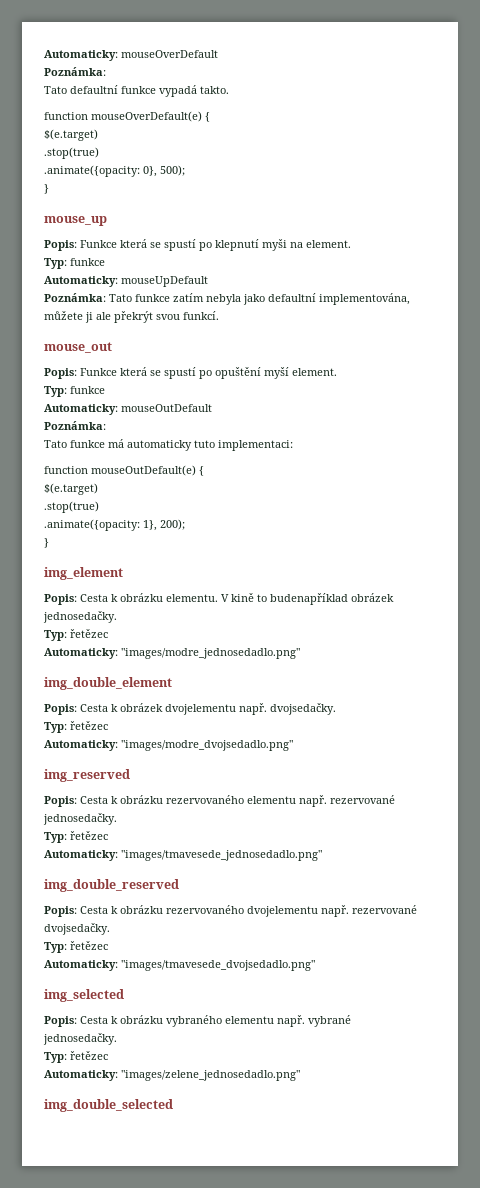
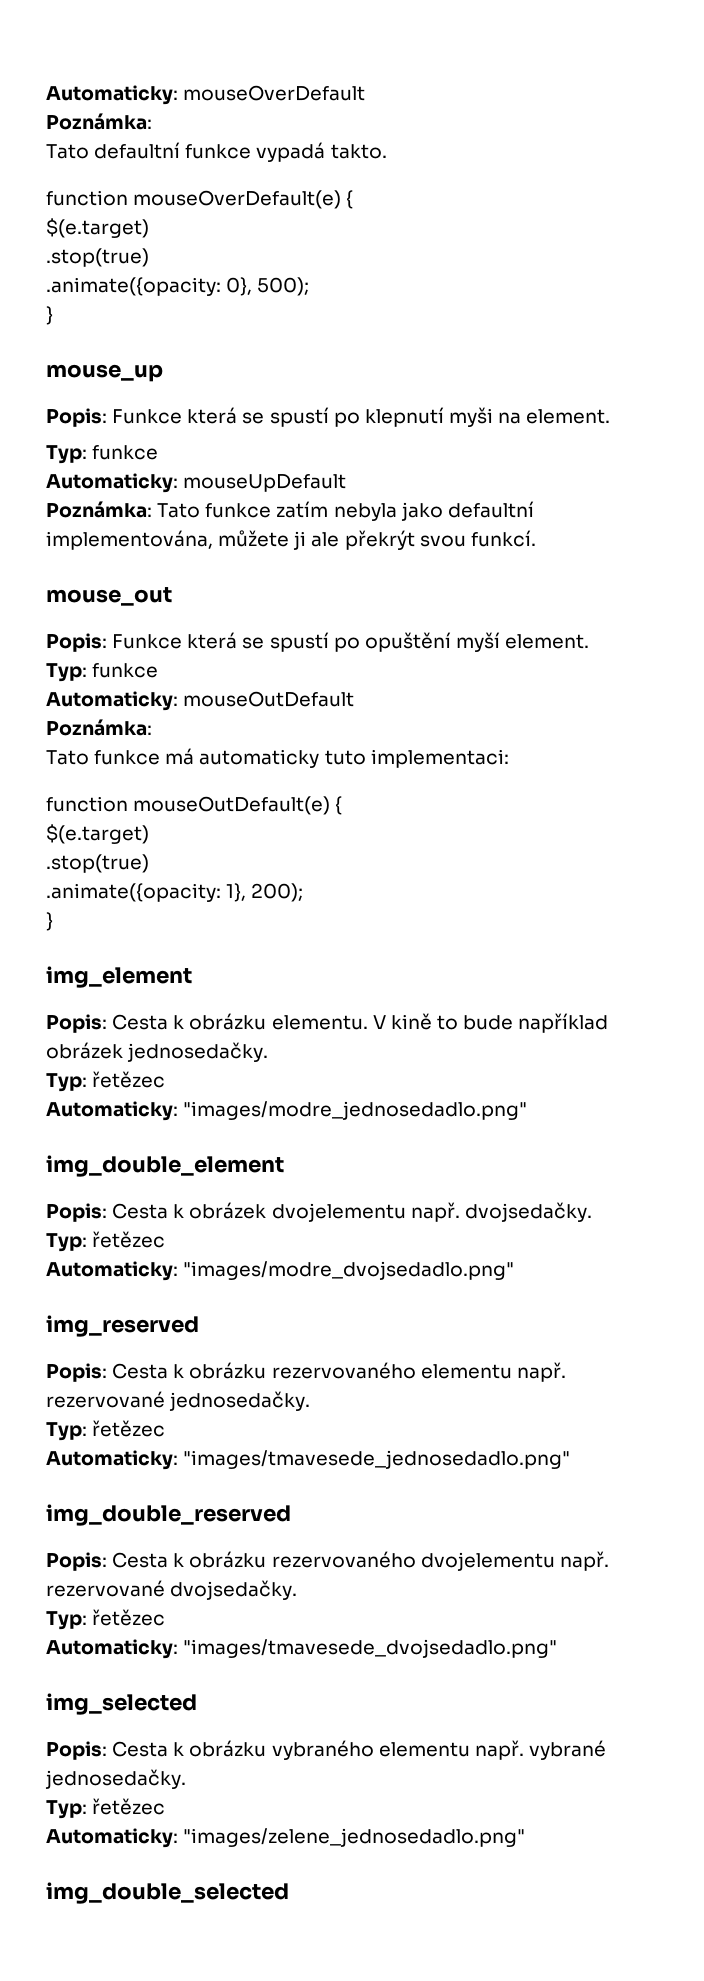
[270,593,348,605] budenapříklad -> [463,1013,609,1033] bude například

